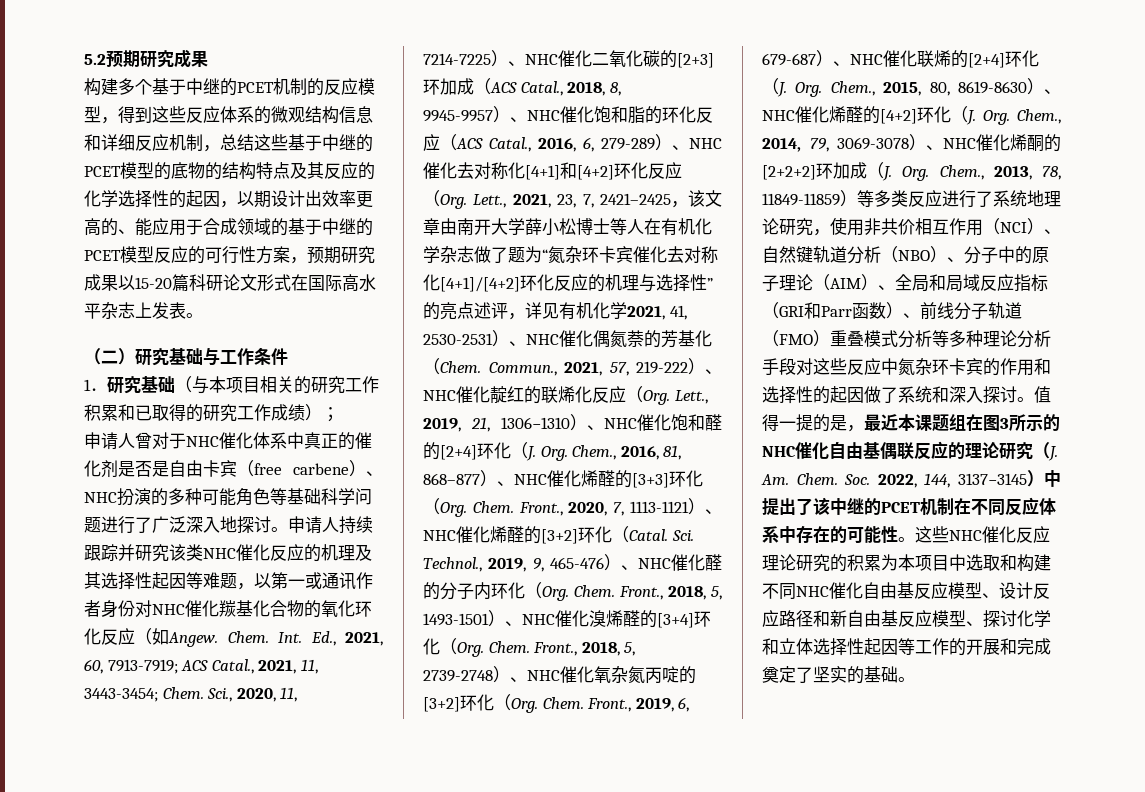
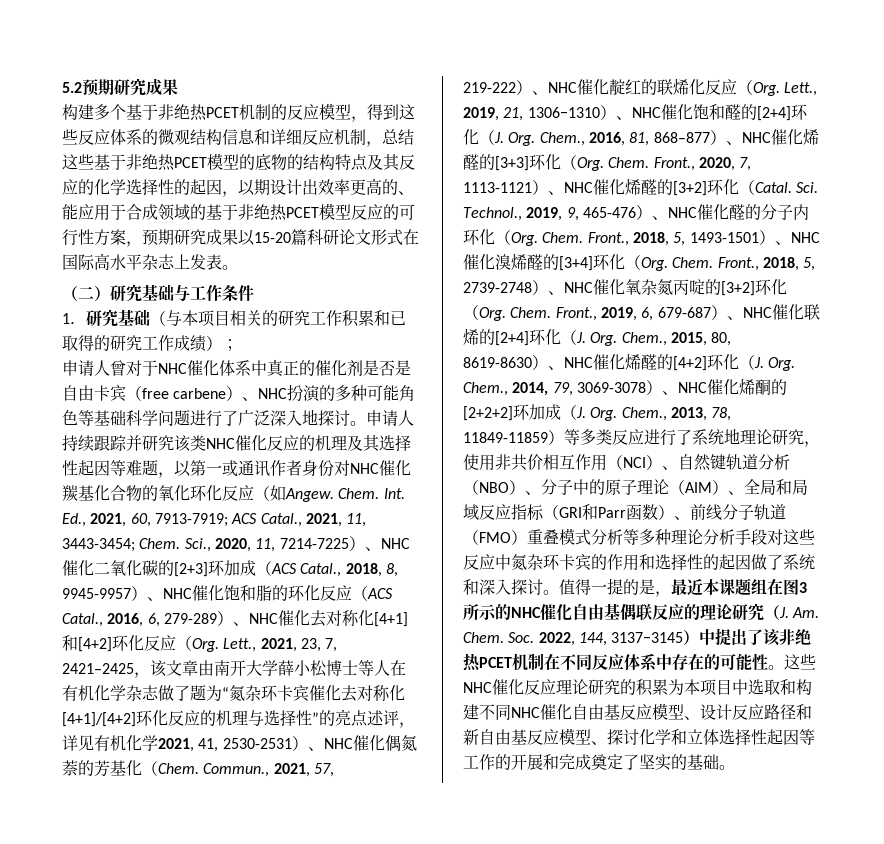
[186,78,237,96] 中继的 -> [158,104,207,121] 非绝热
[322,134,373,152] 中继的 -> [126,154,175,171] 非绝热
[322,218,373,236] 中继的 -> [238,204,287,221] 非绝热
[830,497,881,515] 中继的 -> [779,629,812,645] [463,653,480,671] 非绝热

